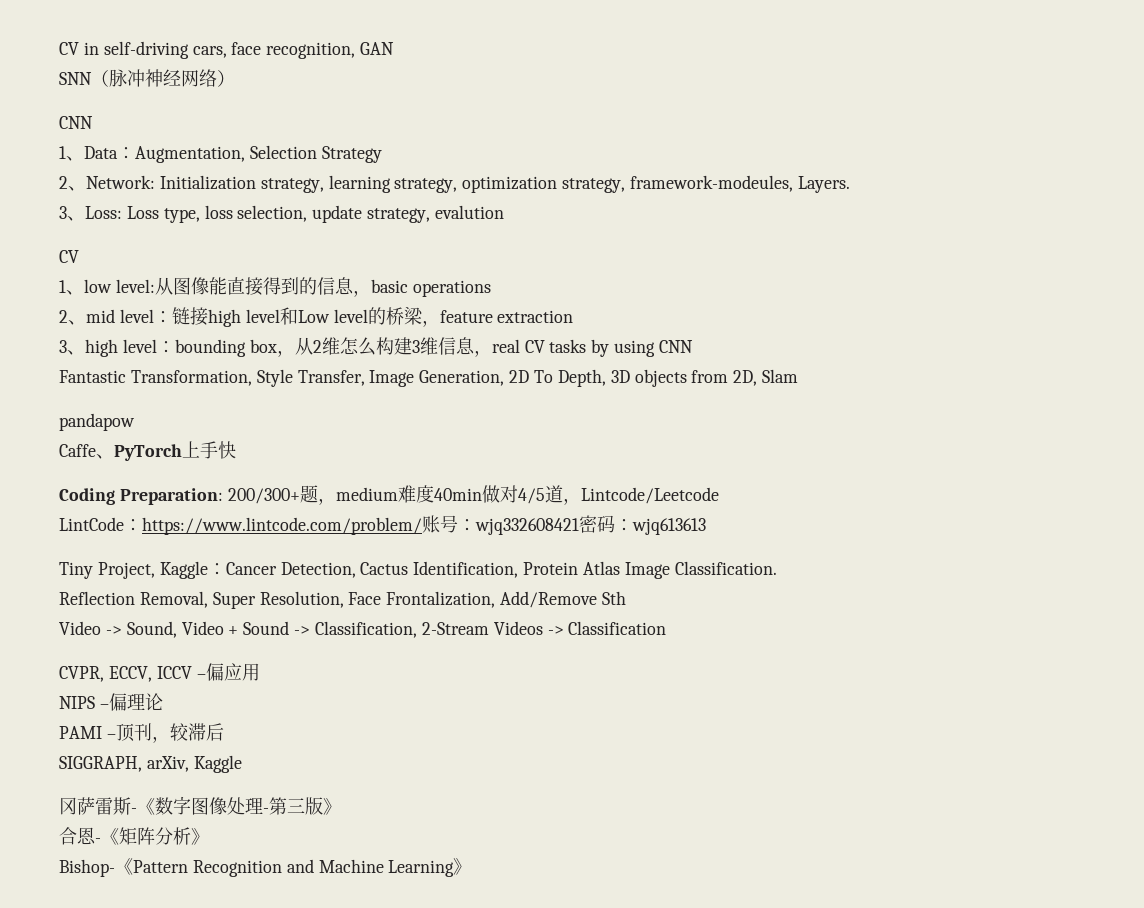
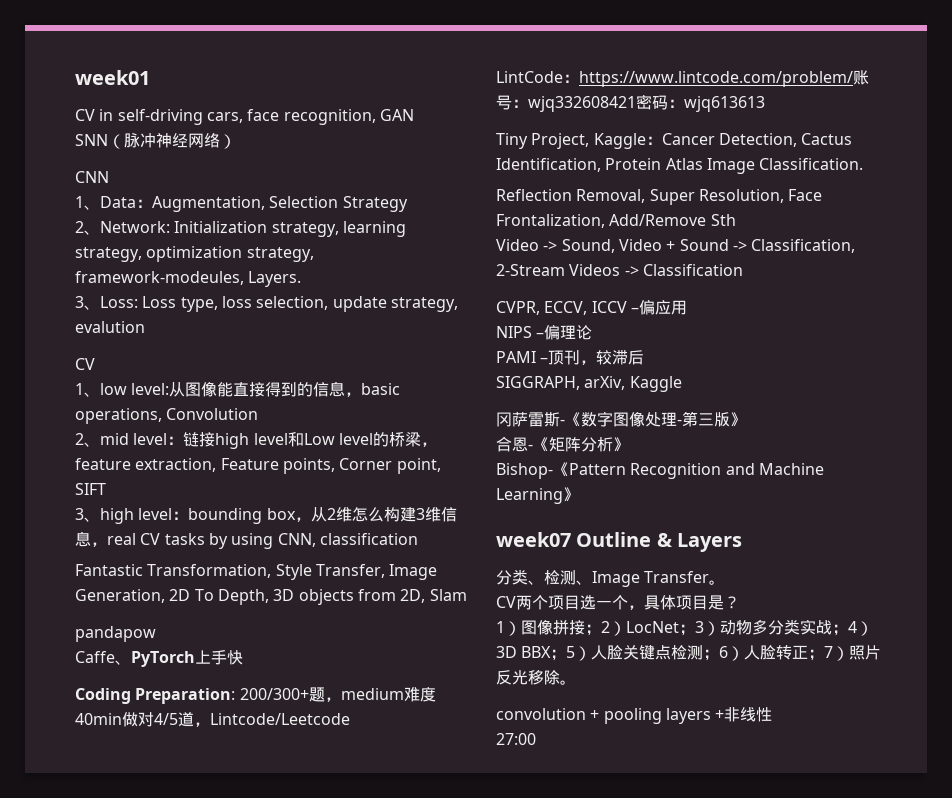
(59, 48) none -> [75,70,150,85] week01 //
[412,280,491,297] operations -> [75,408,259,424] operations, Convolution
[497,310,574,323] extraction -> [135,458,441,474] [75,483,106,495] extraction, Feature points, Corner point, SIFT
[659,340,694,353] CNN -> [277,533,418,547] CNN, classification
(472, 866) none -> [496,532,743,552] [496,569,726,587] [496,595,740,610] [496,619,873,636] [496,645,882,661] [496,670,576,685] [496,707,773,724] [496,733,536,745] // week07 Outline & Layers // 分类、检测、Image Transfer。 // CV两个项目选一个，具体项目是？ // 1）图像拼接；2）LocNet；3）动物多分类实战；4）3D BBX；5）人脸关键点检测；6）人脸转正；7）照片反光移除。 // convolution + pooling layers +非线性 // 27:00

